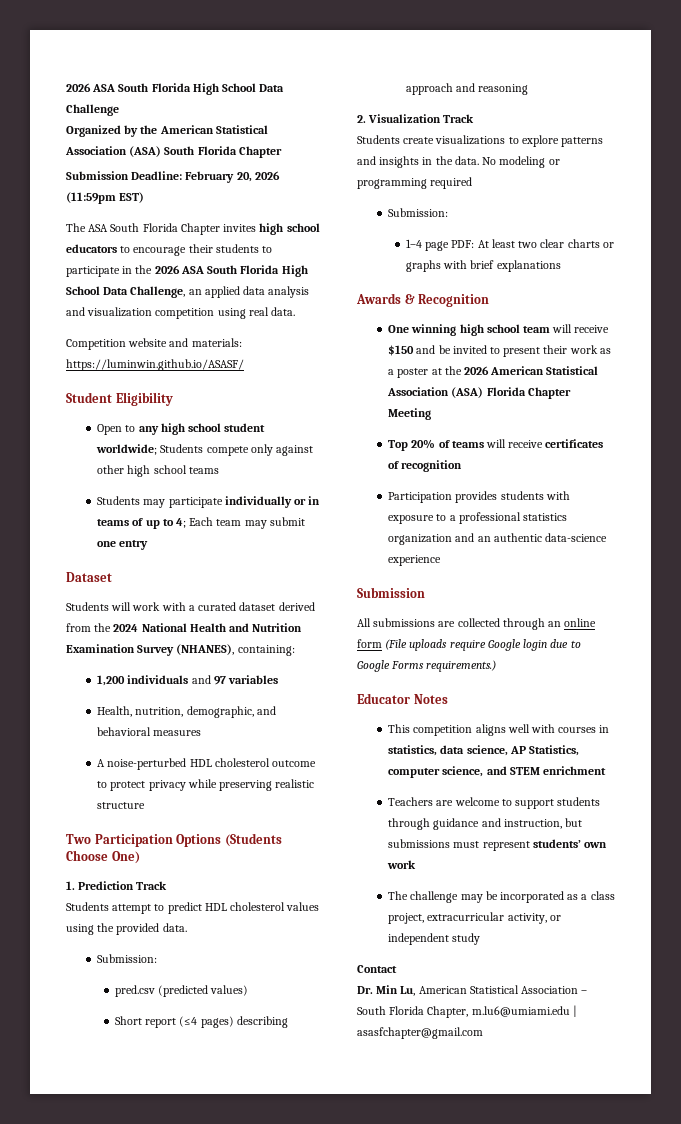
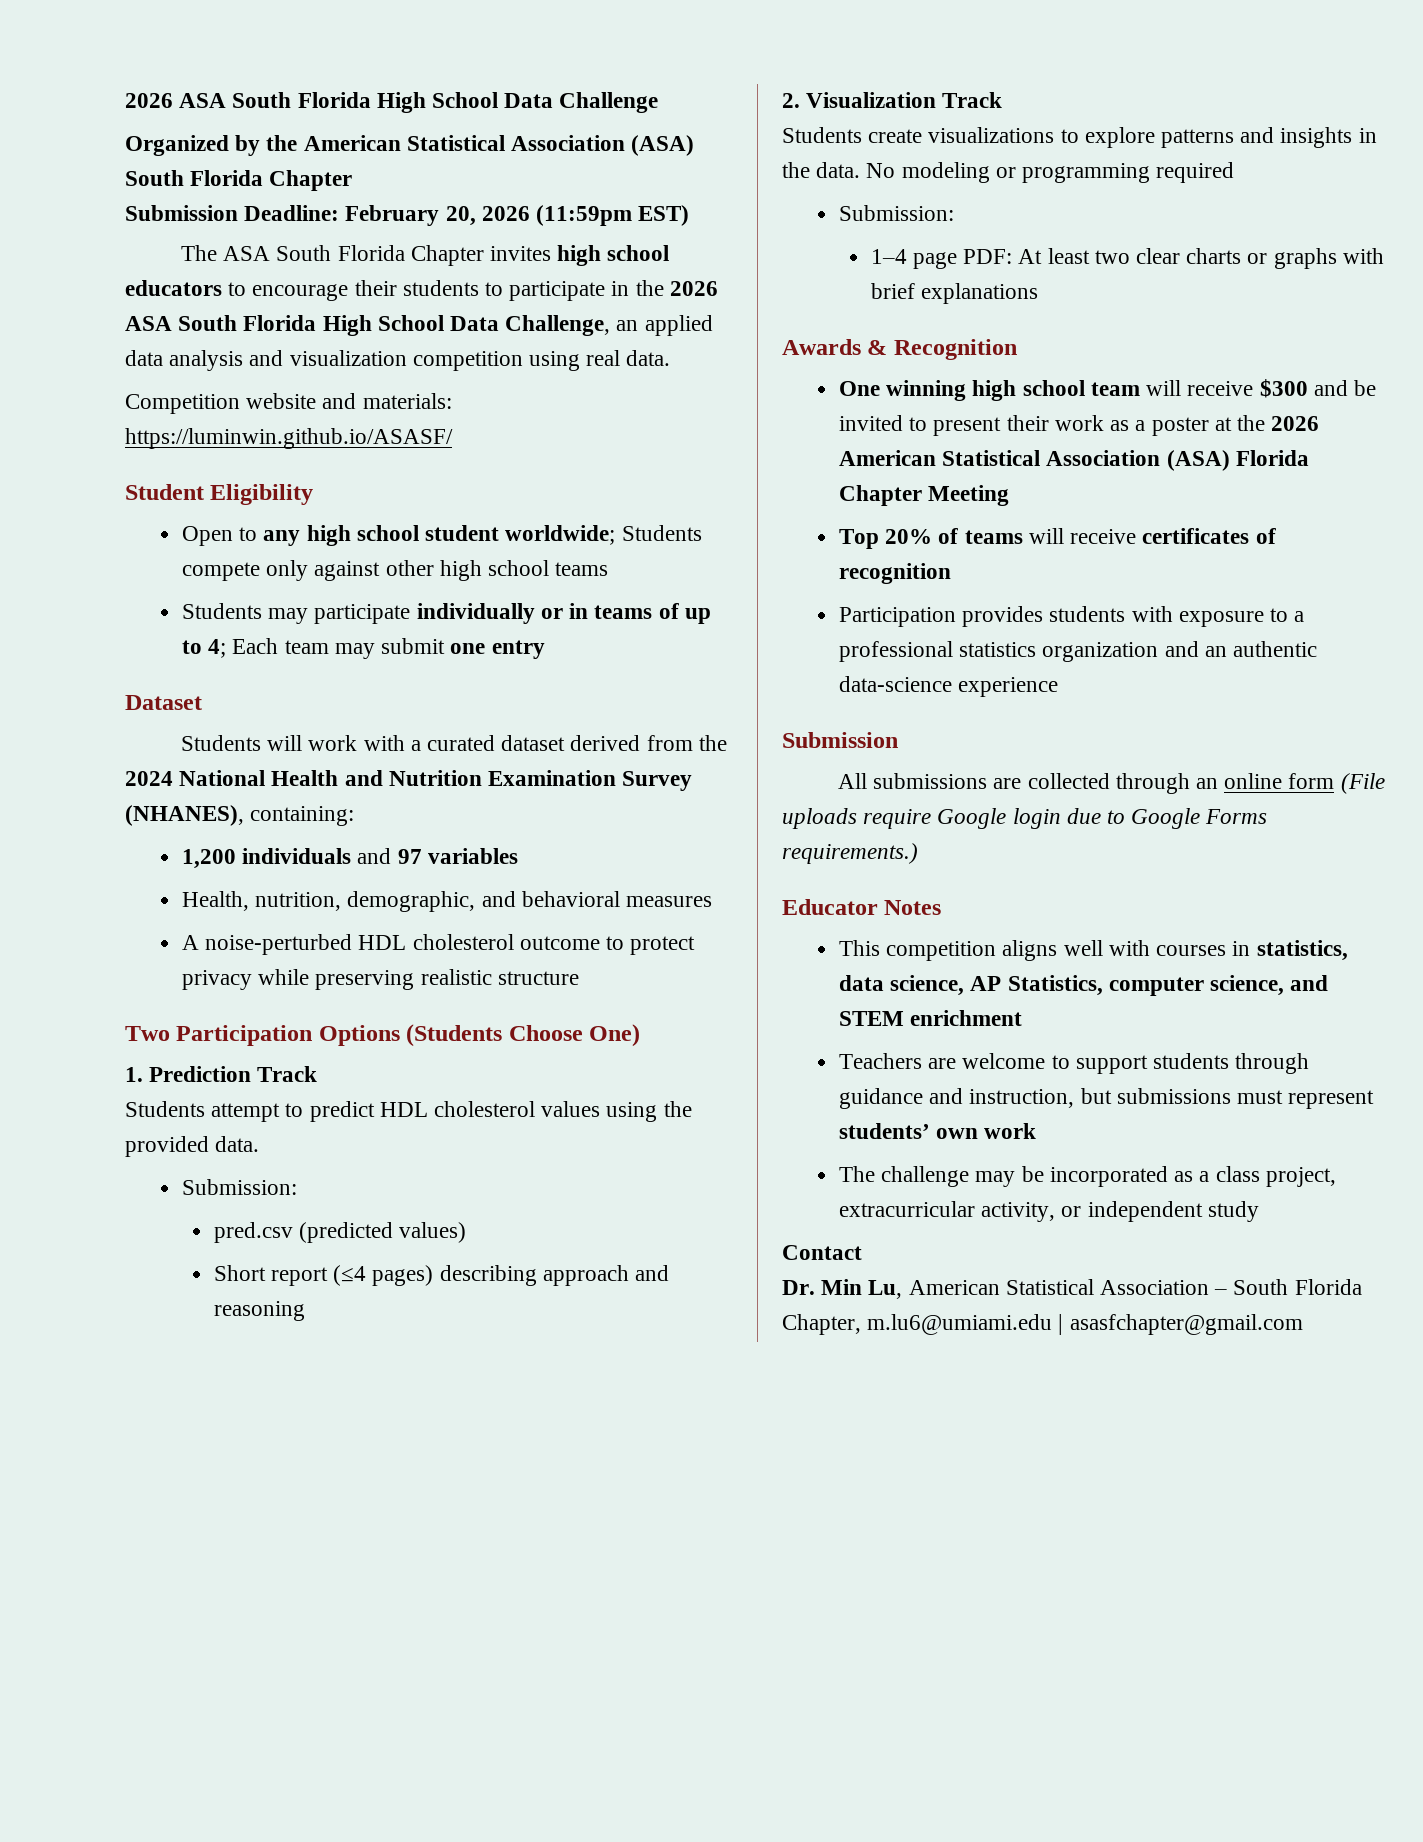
[388,345,415,356] $150 -> [1259,379,1308,398] $300

